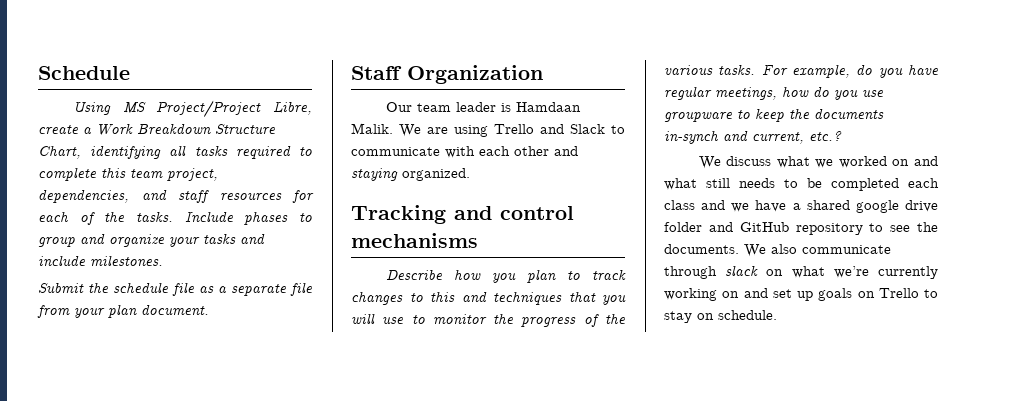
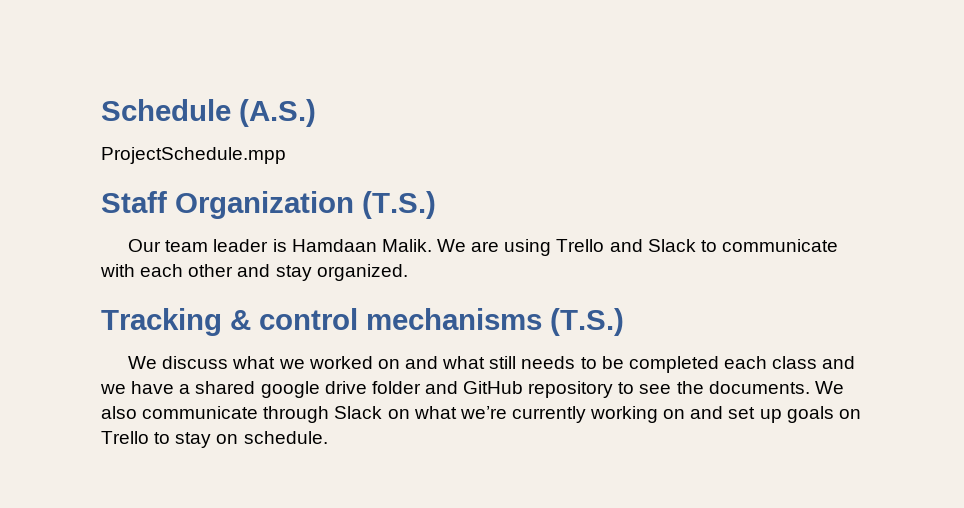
[72,100,312,118] [38,123,276,135] [38,145,312,159] [38,167,218,181] [38,189,314,203] [38,211,312,225] [38,233,265,247] [38,255,163,267] [38,282,313,296] [37,304,209,318] // Using MS Project/Project Libre, create a Work Breakdown Structure Chart, identifying all tasks required to complete this team project, dependencies, and staff resources for each of the tasks. Include phases to group and organize your tasks and include milestones. // Submit the schedule file as a separate file from your plan document. -> [239,99,316,127] [101,147,286,164] (A.S.) // ProjectSchedule.mpp
(543, 74) none -> [362,191,436,219] (T.S.)
[351,168,398,181] staying -> [275,265,312,281] stay
[454,206,492,220] and -> [230,310,251,330] &
[385,269,626,283] [351,291,626,305] [351,313,626,327] [664,64,939,78] [664,86,884,100] [664,108,884,122] [664,130,842,144] // Describe how you plan to track changes to this and techniques that you will use to monitor the progress of the various tasks. For example, do you have regular meetings, how do you use groupware to keep the documents in-synch and current, etc.? -> [550,308,624,336] (T.S.)
[725,265,759,276] slack -> [334,406,383,419] Slack

